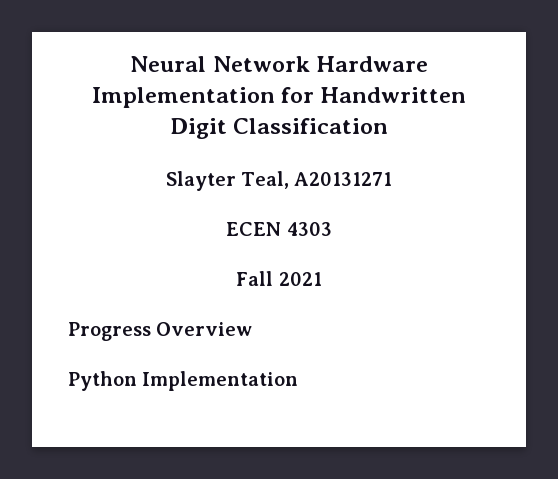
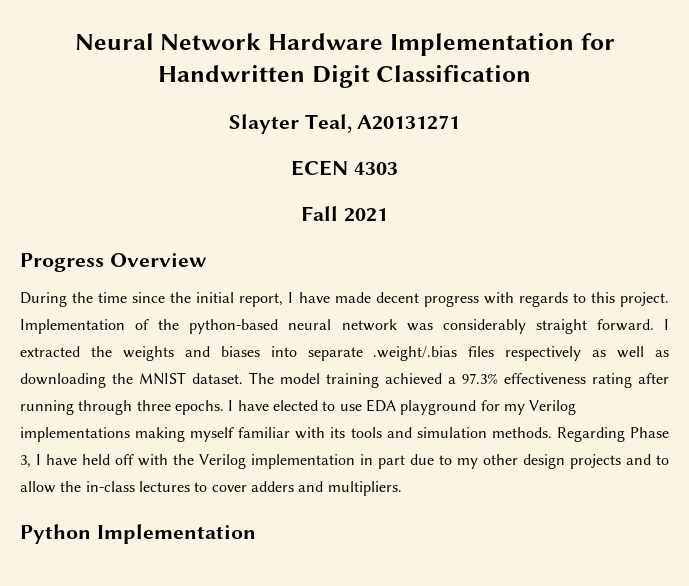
(253, 329) none -> [20,292,669,307] [20,319,670,334] [20,346,669,361] [20,372,669,388] [20,399,577,415] [20,427,669,442] [20,454,669,469] [20,481,402,496] // During the time since the initial report, I have made decent progress with regards to this project. Implementation of the python-based neural network was considerably straight forward. I extracted the weights and biases into separate .weight/.bias files respectively as well as downloading the MNIST dataset. The model training achieved a 97.3% effectiveness rating after running through three epochs. I have elected to use EDA playground for my Verilog implementations making myself familiar with its tools and simulation methods. Regarding Phase 3, I have held off with the Verilog implementation in part due to my other design projects and to allow the in-class lectures to cover adders and multipliers.

